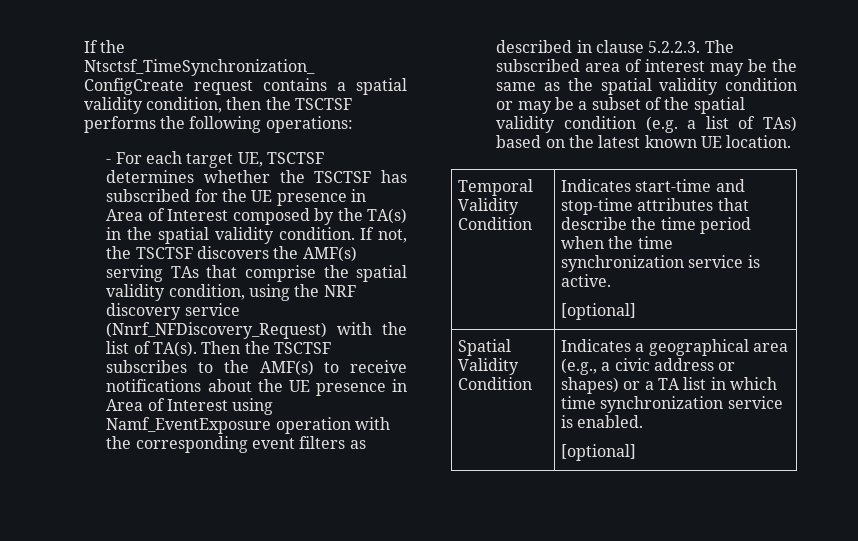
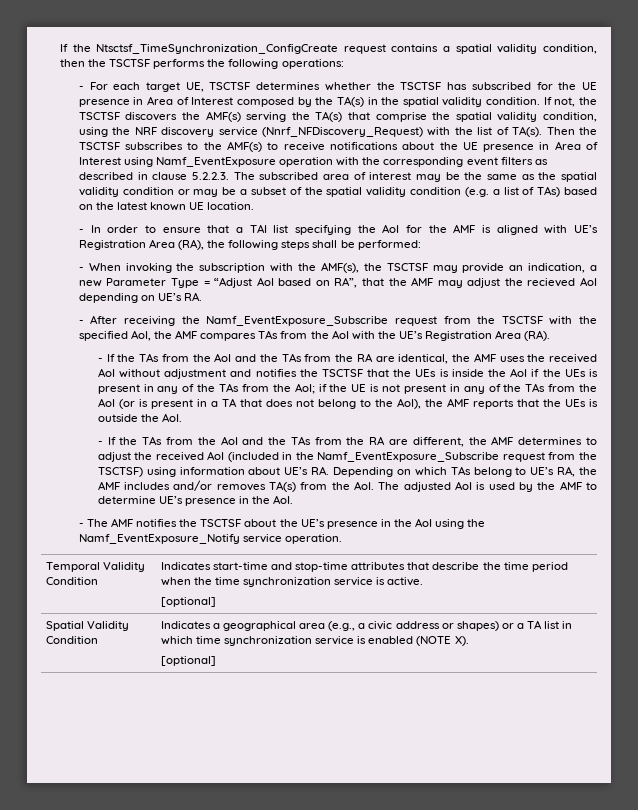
[170,266,199,278] TAs -> [291,111,343,122] the TA(s)
(792, 141) none -> [78,224,599,235] [78,239,421,250] [78,262,598,273] [78,277,597,288] [78,292,203,303] [78,315,597,326] [78,330,551,341] [97,353,598,364] [97,368,598,379] [97,383,598,394] [97,398,598,409] [97,413,182,422] [97,436,597,447] [97,451,597,462] [97,466,597,477] [97,480,598,492] [97,495,294,506] [78,518,486,529] [78,534,343,544] // - In order to ensure that a TAI list specifying the AoI for the AMF is aligned with UE’s Registration Area (RA), the following steps shall be performed: // - When invoking the subscription with the AMF(s), the TSCTSF may provide an indication, a new Parameter Type = “Adjust AoI based on RA”, that the AMF may adjust the recieved AoI depending on UE’s RA. // - After receiving the Namf_EventExposure_Subscribe request from the TSCTSF with the specified AoI, the AMF compares TAs from the AoI with the UE’s Registration Area (RA). // - If the TAs from the AoI and the TAs from the RA are identical, the AMF uses the received AoI without adjustment and notifies the TSCTSF that the UEs is inside the AoI if the UEs is present in any of the TAs from the AoI; if the UE is not present in any of the TAs from the AoI (or is present in a TA that does not belong to the AoI), the AMF reports that the UEs is outside the AoI. // - If the TAs from the AoI and the TAs from the RA are different, the AMF determines to adjust the received AoI (included in the Namf_EventExposure_Subscribe request from the TSCTSF) using information about UE’s RA. Depending on which TAs belong to UE’s RA, the AMF includes and/or removes TA(s) from the AoI. The adjusted AoI is used by the AMF to determine UE’s presence in the AoI. // - The AMF notifies the TSCTSF about the UE’s presence in the AoI using the Namf_EventExposure_Notify service operation.
[577,415,644,428] enabled. -> [368,636,469,646] enabled (NOTE X).

